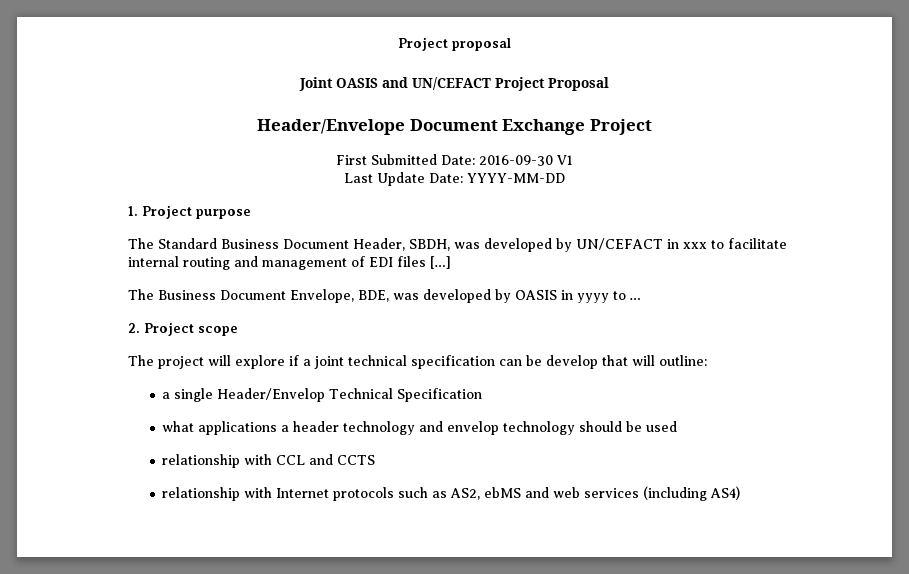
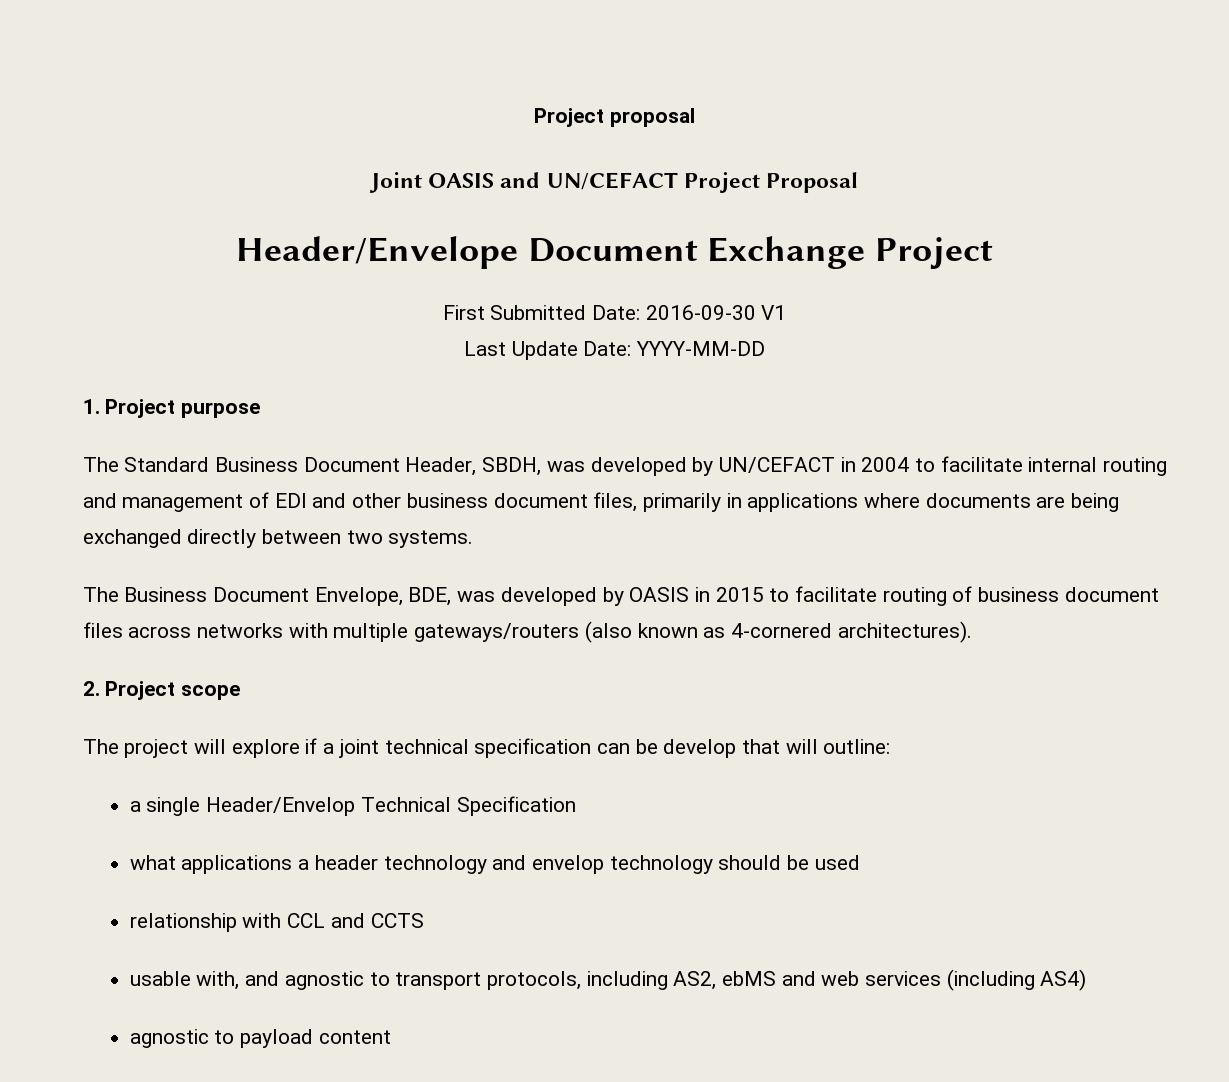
[682,242,707,249] xxx -> [861,457,910,472] 2004
[396,256,451,269] files […] -> [312,492,1119,512] [82,529,474,548] and other business document files, primarily in applications where documents are being exchanged directly between two systems.
[576,291,641,303] yyyy to … -> [715,586,1159,606] [82,621,972,643] 2015 to facilitate routing of business document files across networks with multiple gateways/routers (also known as 4-cornered architectures).
[162,487,448,501] relationship with Internet protocols such as -> [129,971,668,990] usable with, and agnostic to transport protocols, including
(741, 493) none -> [129,1029,391,1048] // agnostic to payload content

